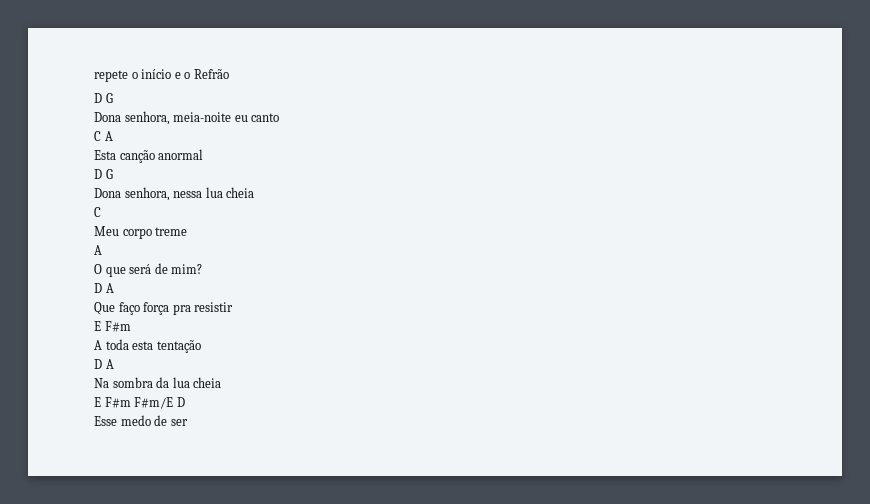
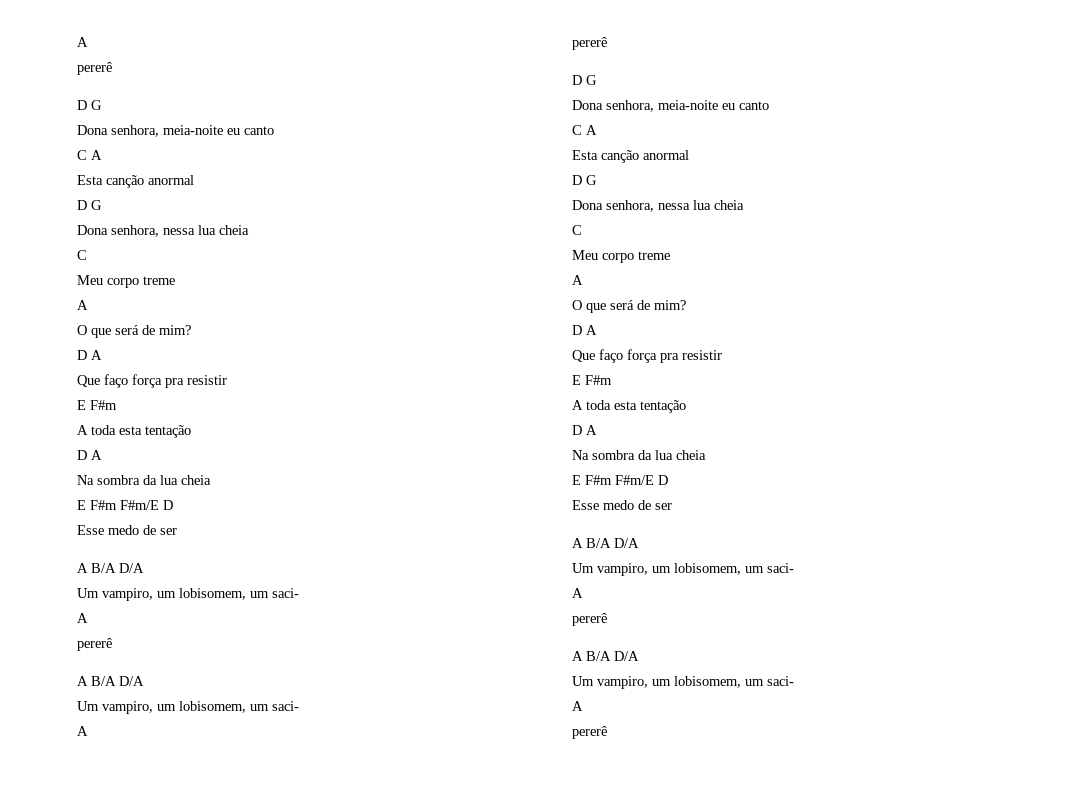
[94,69,229,82] repete o início e o Refrão -> [77,37,88,47] [77,62,112,75] A // pererê
(188, 422) none -> [77,563,144,573] [77,588,299,601] [77,613,88,623] [77,638,112,651] [77,676,144,686] [77,701,299,714] [77,726,88,736] [572,37,607,50] [572,75,597,85] [572,100,769,112] [572,125,597,135] [572,150,689,163] [572,175,597,185] [572,200,744,212] [572,225,582,235] [572,250,670,263] [572,275,583,285] [572,300,686,313] [572,325,597,335] [572,349,722,363] [572,375,612,385] [572,400,686,413] [572,425,597,435] [572,450,706,460] [572,475,668,485] [572,500,672,510] [572,538,639,548] [572,563,794,576] [572,588,583,598] [572,613,607,626] [572,651,639,661] [572,676,794,689] [572,701,583,711] [572,726,607,739] // A B/A D/A // Um vampiro, um lobisomem, um saci- // A // pererê // A B/A D/A // Um vampiro, um lobisomem, um saci- // A // pererê // D G // Dona senhora, meia-noite eu canto // C A // Esta canção anormal // D G // Dona senhora, nessa lua cheia // C // Meu corpo treme // A // O que será de mim? // D A // Que faço força pra resistir // E F#m // A toda esta tentação // D A // Na sombra da lua cheia // E F#m F#m/E D // Esse medo de ser // A B/A D/A // Um vampiro, um lobisomem, um saci- // A // pererê // A B/A D/A // Um vampiro, um lobisomem, um saci- // A // pererê

